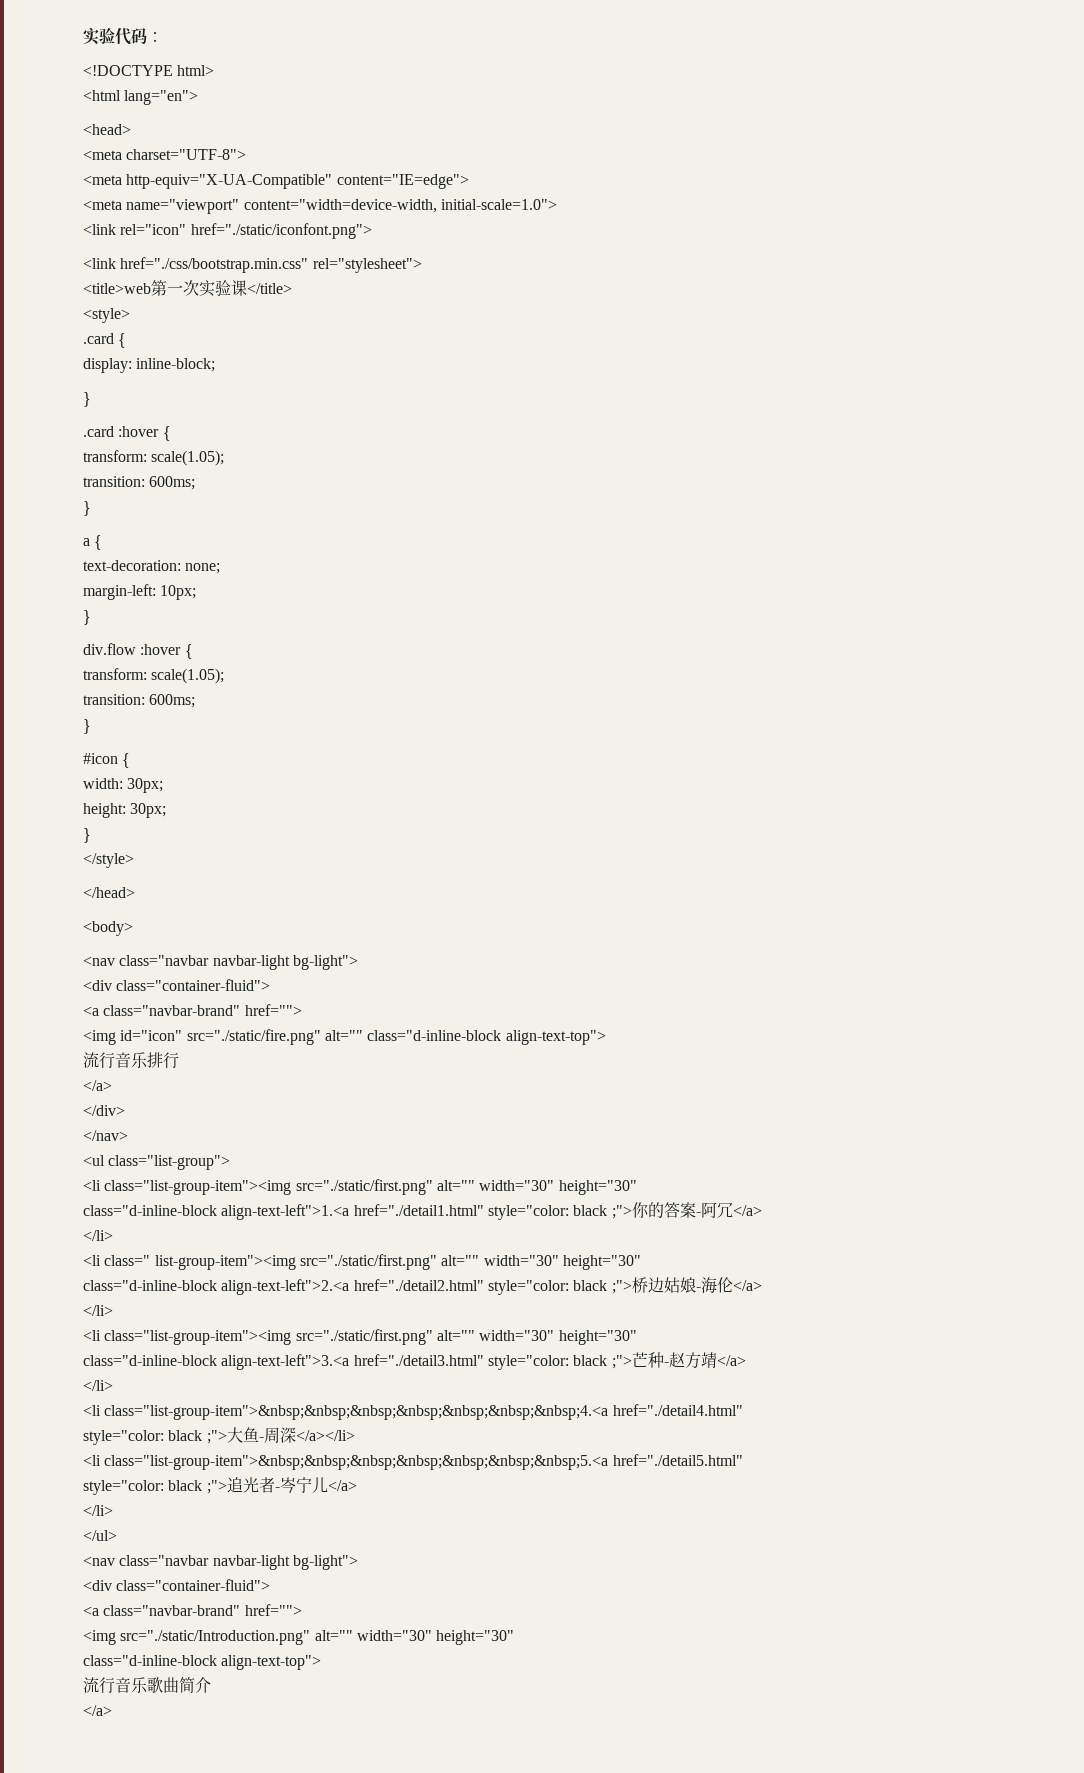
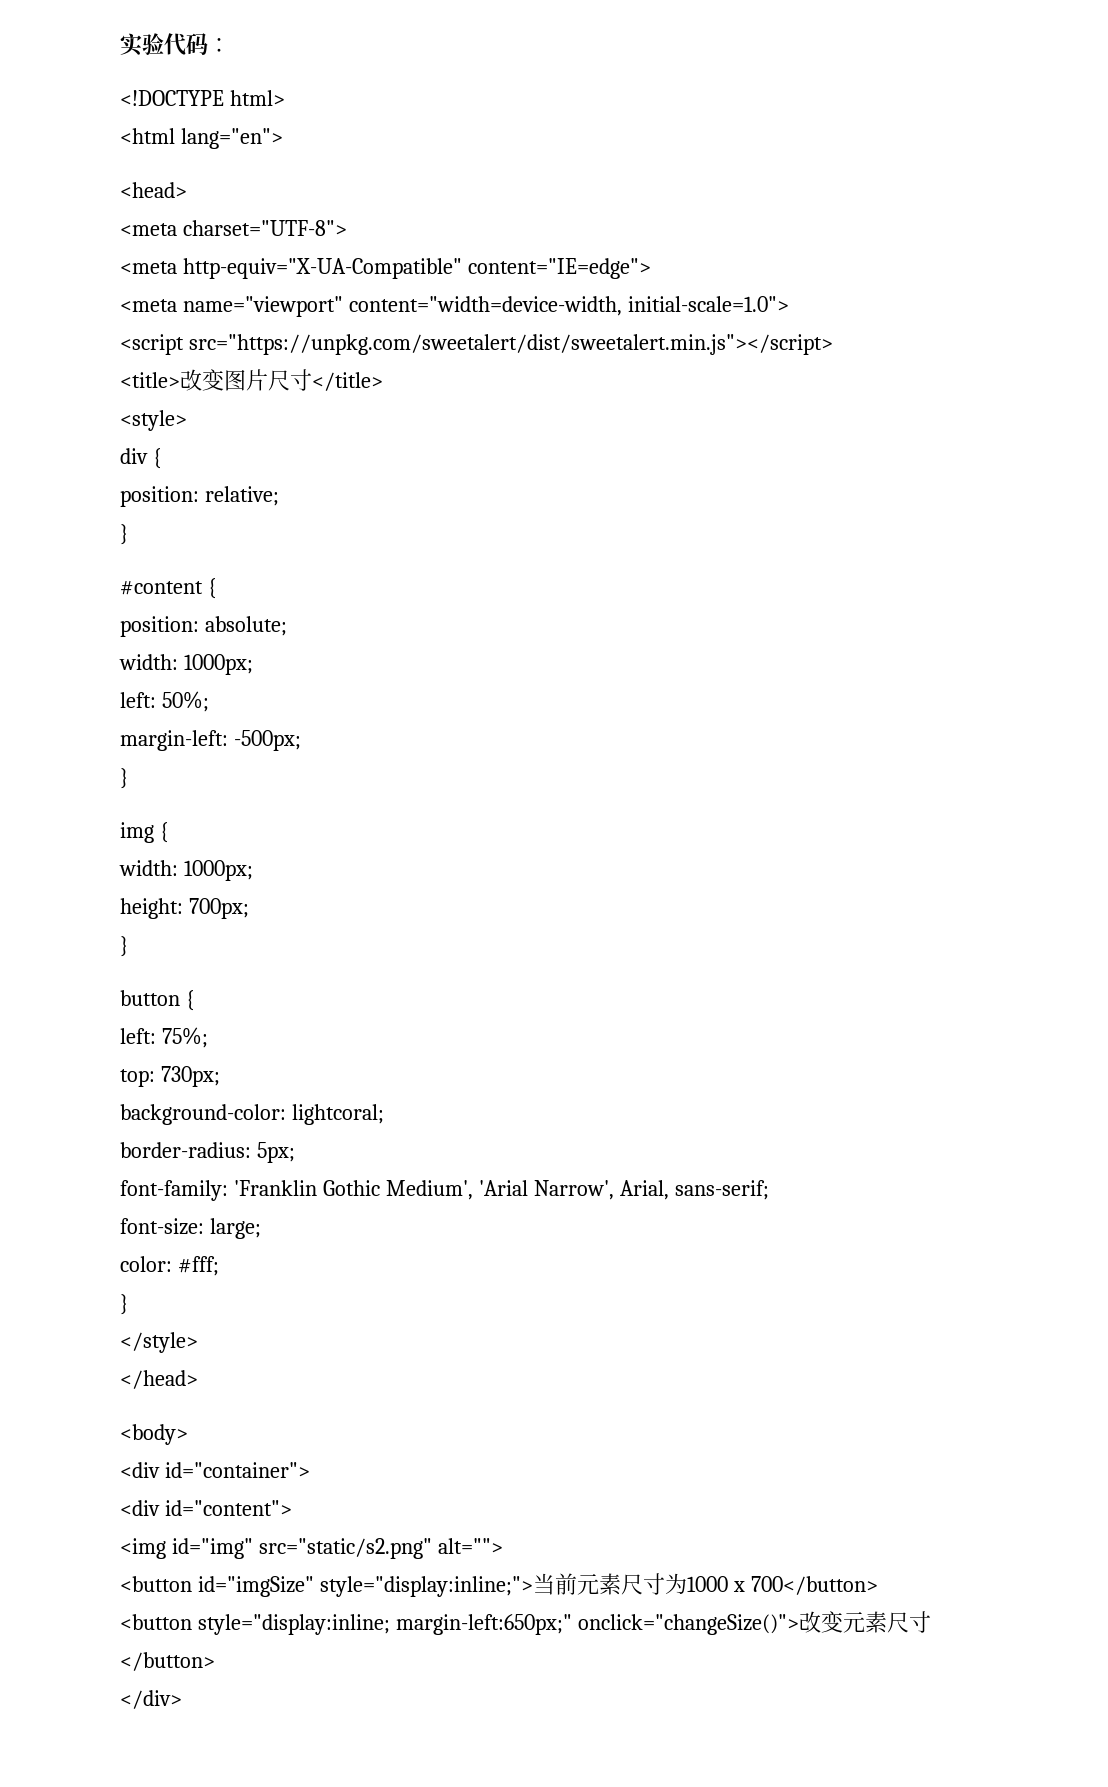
[83,223,372,239] [83,257,422,273] [83,280,247,297] <link rel="icon" href="./static/iconfont.png"> // <link href="./css/bootstrap.min.css" rel="stylesheet"> // <title>web第一次实验课 -> [120,334,833,355] [120,369,312,391] <script src="https://unpkg.com/sweetalert/dist/sweetalert.min.js"></script> // <title>改变图片尺寸
[83,333,127,348] [83,358,216,373] [83,392,91,407] [83,426,171,441] [83,450,225,466] [83,476,196,490] [83,501,91,516] [83,535,103,550] [83,560,221,574] [83,584,197,600] [83,610,91,625] [83,643,193,659] [83,668,225,684] [83,694,196,708] [83,719,91,734] [83,753,131,768] [83,778,164,793] [83,803,167,818] [83,828,91,843] [83,853,134,868] [83,887,135,898] [83,921,133,936] [83,955,358,970] [83,979,271,991] [83,1004,302,1016] [83,1029,606,1045] [83,1052,179,1069] [83,1080,112,1091] [83,1105,125,1116] [83,1130,128,1141] [83,1155,231,1170] [83,1179,637,1195] [83,1202,762,1220] [83,1230,113,1241] [83,1254,641,1270] [83,1277,762,1295] [83,1305,113,1316] [83,1329,637,1345] [83,1352,746,1370] [83,1380,113,1391] [83,1404,743,1420] [83,1427,355,1445] [83,1454,743,1470] [83,1477,357,1495] [83,1505,113,1516] [83,1530,117,1541] [83,1555,358,1570] [83,1579,271,1591] [83,1604,302,1616] [83,1630,515,1645] [83,1655,322,1670] [83,1677,211,1694] [83,1705,112,1716] .card { // display: inline-block; // } // .card :hover { // transform: scale(1.05); // transition: 600ms; // } // a { // text-decoration: none; // margin-left: 10px; // } // div.flow :hover { // transform: scale(1.05); // transition: 600ms; // } // #icon { // width: 30px; // height: 30px; // } // </style> // </head> // <body> // <nav class="navbar navbar-light bg-light"> // <div class="container-fluid"> // <a class="navbar-brand" href=""> // <img id="icon" src="./static/fire.png" alt="" class="d-inline-block align-text-top"> // 流行音乐排行 // </a> // </div> // </nav> // <ul class="list-group"> // <li class="list-group-item"><img src="./static/first.png" alt="" width="30" height="30" // class="d-inline-block align-text-left">1.<a href="./detail1.html" style="color: black ;">你的答案-阿冗</a> // </li> // <li class=" list-group-item"><img src="./static/first.png" alt="" width="30" height="30" // class="d-inline-block align-text-left">2.<a href="./detail2.html" style="color: black ;">桥边姑娘-海伦</a> // </li> // <li class="list-group-item"><img src="./static/first.png" alt="" width="30" height="30" // class="d-inline-block align-text-left">3.<a href="./detail3.html" style="color: black ;">芒种-赵方靖</a> // </li> // <li class="list-group-item">&nbsp;&nbsp;&nbsp;&nbsp;&nbsp;&nbsp;&nbsp;4.<a href="./detail4.html" // style="color: black ;">大鱼-周深</a></li> // <li class="list-group-item">&nbsp;&nbsp;&nbsp;&nbsp;&nbsp;&nbsp;&nbsp;5.<a href="./detail5.html" // style="color: black ;">追光者-岑宁儿</a> // </li> // </ul> // <nav class="navbar navbar-light bg-light"> // <div class="container-fluid"> // <a class="navbar-brand" href=""> // <img src="./static/Introduction.png" alt="" width="30" height="30" // class="d-inline-block align-text-top"> // 流行音乐歌曲简介 // </a> -> [120,448,162,469] [120,486,279,507] [120,524,129,545] [120,578,217,599] [120,616,287,637] [119,654,253,675] [120,691,209,712] [120,730,301,751] [120,768,129,789] [120,822,169,843] [119,860,253,881] [120,898,249,919] [120,936,129,957] [120,990,195,1011] [120,1027,208,1048] [120,1066,220,1087] [120,1104,384,1125] [120,1142,295,1163] [120,1180,769,1201] [120,1218,261,1239] [120,1256,219,1276] [120,1294,129,1315] [120,1332,198,1353] [120,1370,198,1389] [120,1424,188,1445] [120,1462,310,1478] [120,1500,292,1516] [120,1538,503,1559] [120,1573,878,1597] [120,1611,931,1635] [120,1652,215,1671] [120,1690,182,1709] div { // position: relative; // } // #content { // position: absolute; // width: 1000px; // left: 50%; // margin-left: -500px; // } // img { // width: 1000px; // height: 700px; // } // button { // left: 75%; // top: 730px; // background-color: lightcoral; // border-radius: 5px; // font-family: 'Franklin Gothic Medium', 'Arial Narrow', Arial, sans-serif; // font-size: large; // color: #fff; // } // </style> // </head> // <body> // <div id="container"> // <div id="content"> // <img id="img" src="static/s2.png" alt=""> // <button id="imgSize" style="display:inline;">当前元素尺寸为1000 x 700</button> // <button style="display:inline; margin-left:650px;" onclick="changeSize()">改变元素尺寸</button> // </div>

